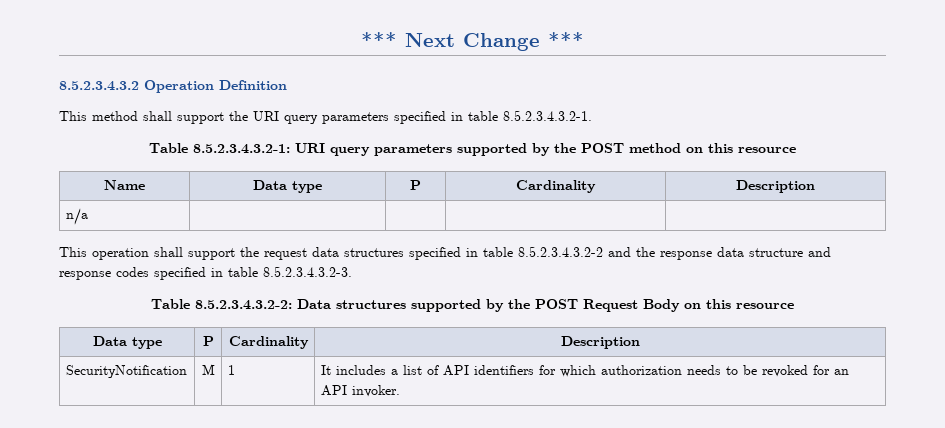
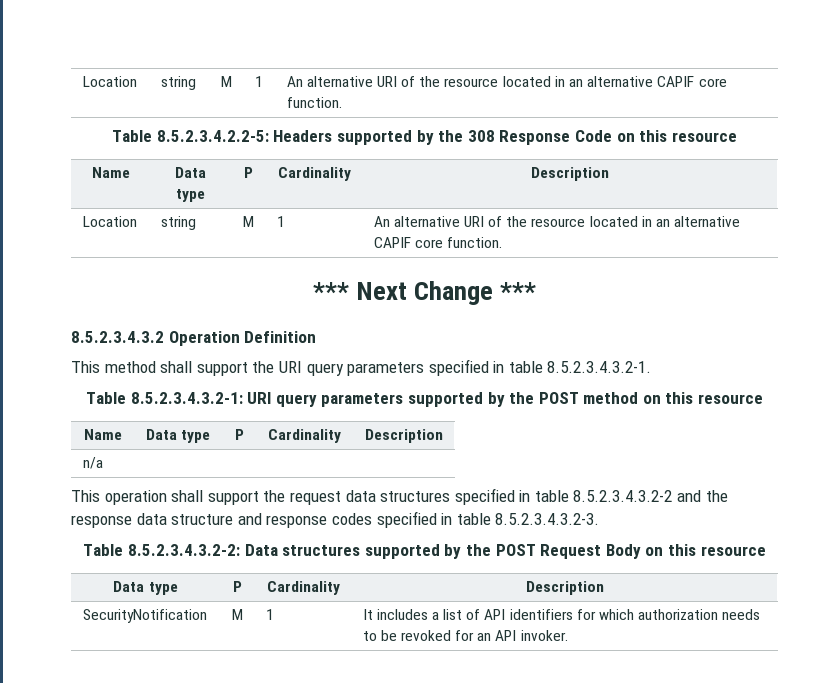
(361, 39) none -> [82,76,137,87] [160,76,196,90] [220,76,232,87] [254,76,263,87] [286,76,727,87] [286,97,342,108] [112,130,737,145] [91,167,130,178] [174,167,206,178] [175,189,205,202] [243,167,253,178] [277,167,351,181] [531,167,609,181] [82,216,137,227] [160,216,196,230] [242,216,254,227] [276,216,285,227] [373,216,741,227] [373,237,502,248] Location | string | M | 1 | An alternative URI of the resource located in an alternative CAPIF core function. // Table 8.5.2.3.4.2.2-5: Headers supported by the 308 Response Code on this resource // Name | Data type | P | Cardinality | Description // Location | string | M | 1 | An alternative URI of the resource located in an alternative CAPIF core function. //

